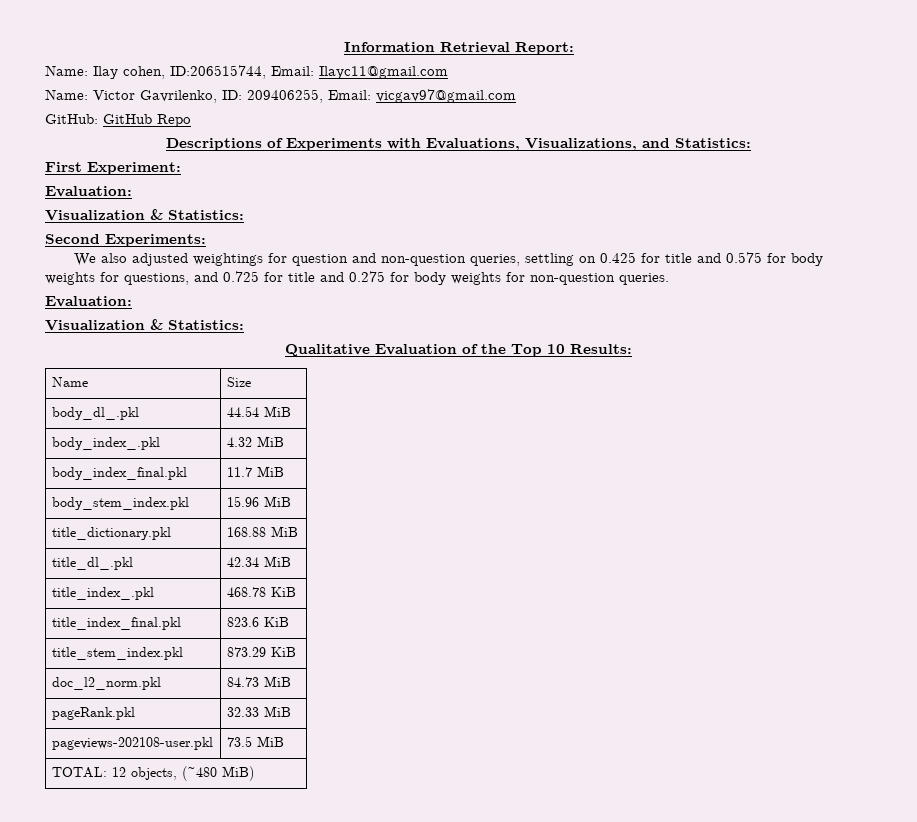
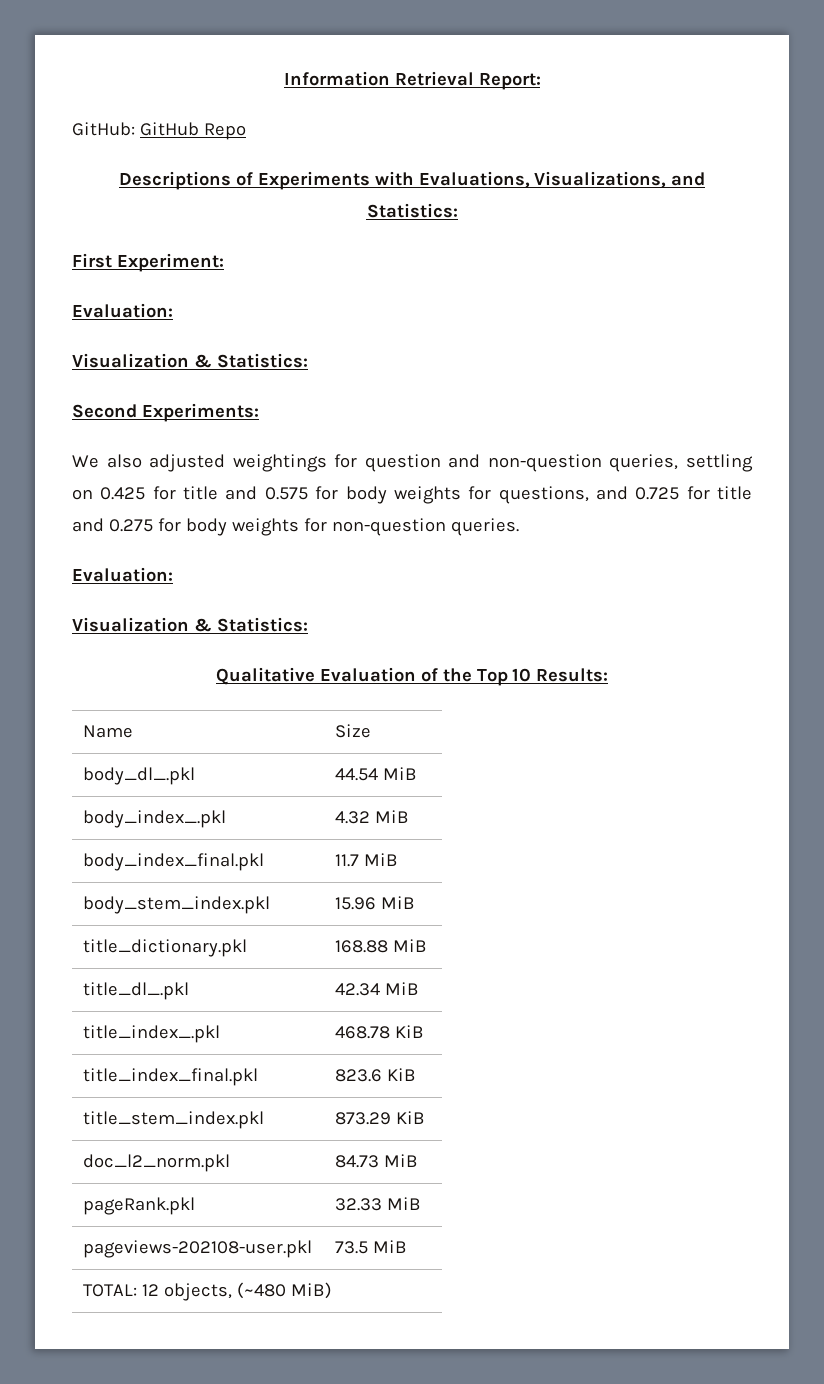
[45,65,448,79] [45,89,516,103] // Name: Ilay cohen, ID:206515744, Email: Ilayc11@gmail.com // Name: Victor Gavrilenko, ID: 209406255, Email: vicgav97@gmail.com -> (541, 81) none

